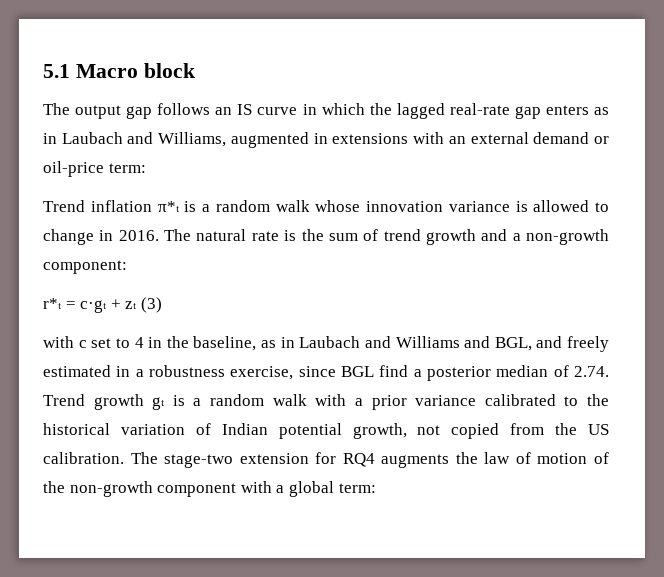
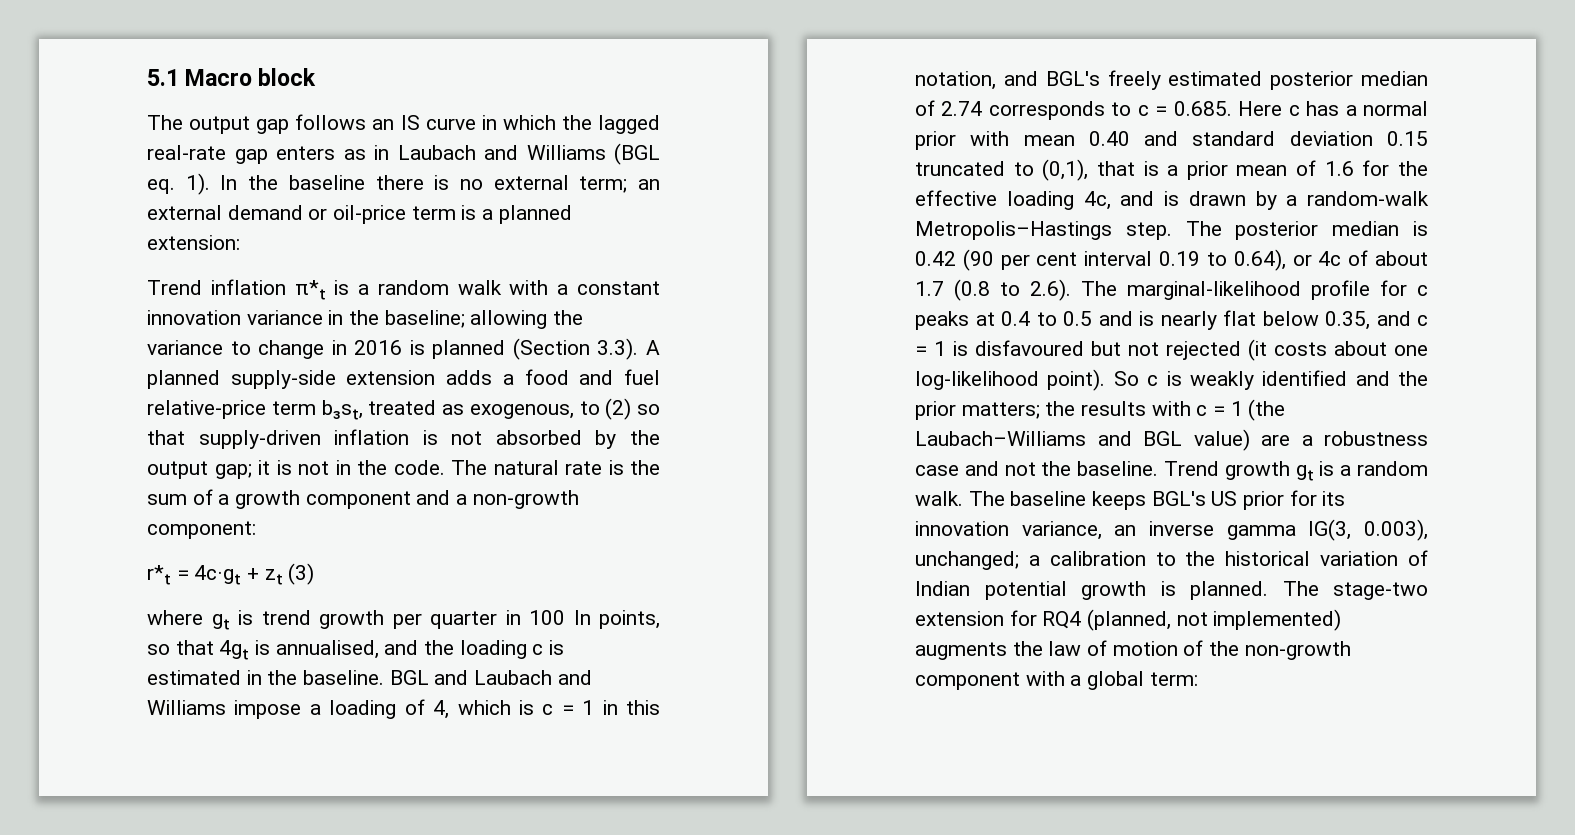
[158,132,445,148] Williams, augmented in extensions with -> [526,143,660,165] [147,173,628,195] Williams (BGL eq. 1). In the baseline there is no external term;
[108,163,146,173] term: -> [411,205,572,224] [147,235,240,250] term is a planned extension:
[315,200,609,212] [43,229,159,245] whose innovation variance is allowed to change in 2016. -> [509,280,660,295] [147,310,584,329] [147,338,660,360] [147,369,660,389] [147,398,660,420] [147,429,660,449] [147,460,445,479] with a constant innovation variance in the baseline; allowing the variance to change in 2016 is planned (Section 3.3). A planned supply-side extension adds a food and fuel relative-price term b₃sₜ, treated as exogenous, to (2) so that supply-driven inflation is not absorbed by the output gap; it is not in the code.
[383,229,476,245] trend growth -> [218,490,411,509] a growth component
[80,300,107,313] c·gₜ -> [194,565,242,585] 4c·gₜ
[43,336,609,352] [43,365,609,381] with c set to 4 in the baseline, as in Laubach and Williams and BGL, and freely estimated in a robustness exercise, since BGL find a posterior median of 2.74. -> [147,610,660,630] [147,640,565,660] [147,670,592,685] [147,699,661,719] [915,70,1428,90] [915,100,1428,120] [915,131,1428,150] [915,159,1428,181] [915,190,1429,210] [915,221,1428,240] [915,249,1428,271] [915,279,1428,301] [915,310,1428,330] [915,339,1428,361] [915,369,1428,391] [915,399,1286,421] [915,429,1428,451] [915,461,1159,476] where gₜ is trend growth per quarter in 100 ln points, so that 4gₜ is annualised, and the loading c is estimated in the baseline. BGL and Laubach and Williams impose a loading of 4, which is c = 1 in this notation, and BGL's freely estimated posterior median of 2.74 corresponds to c = 0.685. Here c has a normal prior with mean 0.40 and standard deviation 0.15 truncated to (0,1), that is a prior mean of 1.6 for the effective loading 4c, and is drawn by a random-walk Metropolis–Hastings step. The posterior median is 0.42 (90 per cent interval 0.19 to 0.64), or 4c of about 1.7 (0.8 to 2.6). The marginal-likelihood profile for c peaks at 0.4 to 0.5 and is nearly flat below 0.35, and c = 1 is disfavoured but not rejected (it costs about one log-likelihood point). So c is weakly identified and the prior matters; the results with c = 1 (the Laubach–Williams and BGL value) are a robustness case and not the baseline.
[272,394,556,410] walk with a prior variance calibrated -> [915,490,1346,510] [915,519,1428,541] [915,551,1146,570] walk. The baseline keeps BGL's US prior for its innovation variance, an inverse gamma IG(3, 0.003), unchanged; a calibration
[352,423,609,439] [43,452,124,464] growth, not copied from the US calibration. -> [1081,581,1268,600] growth is planned.
(375, 460) none -> [1087,609,1342,631] (planned, not implemented)

